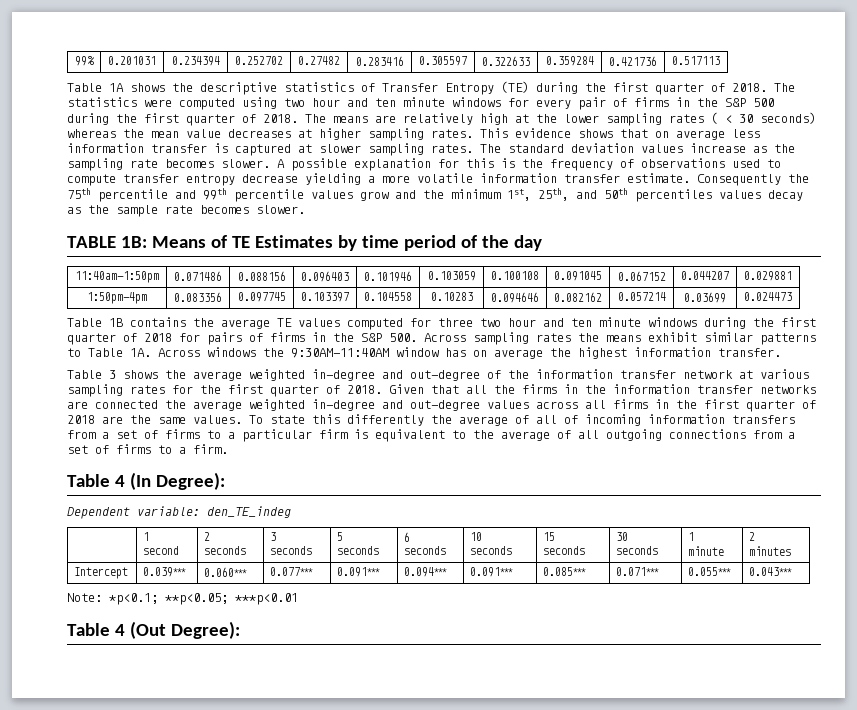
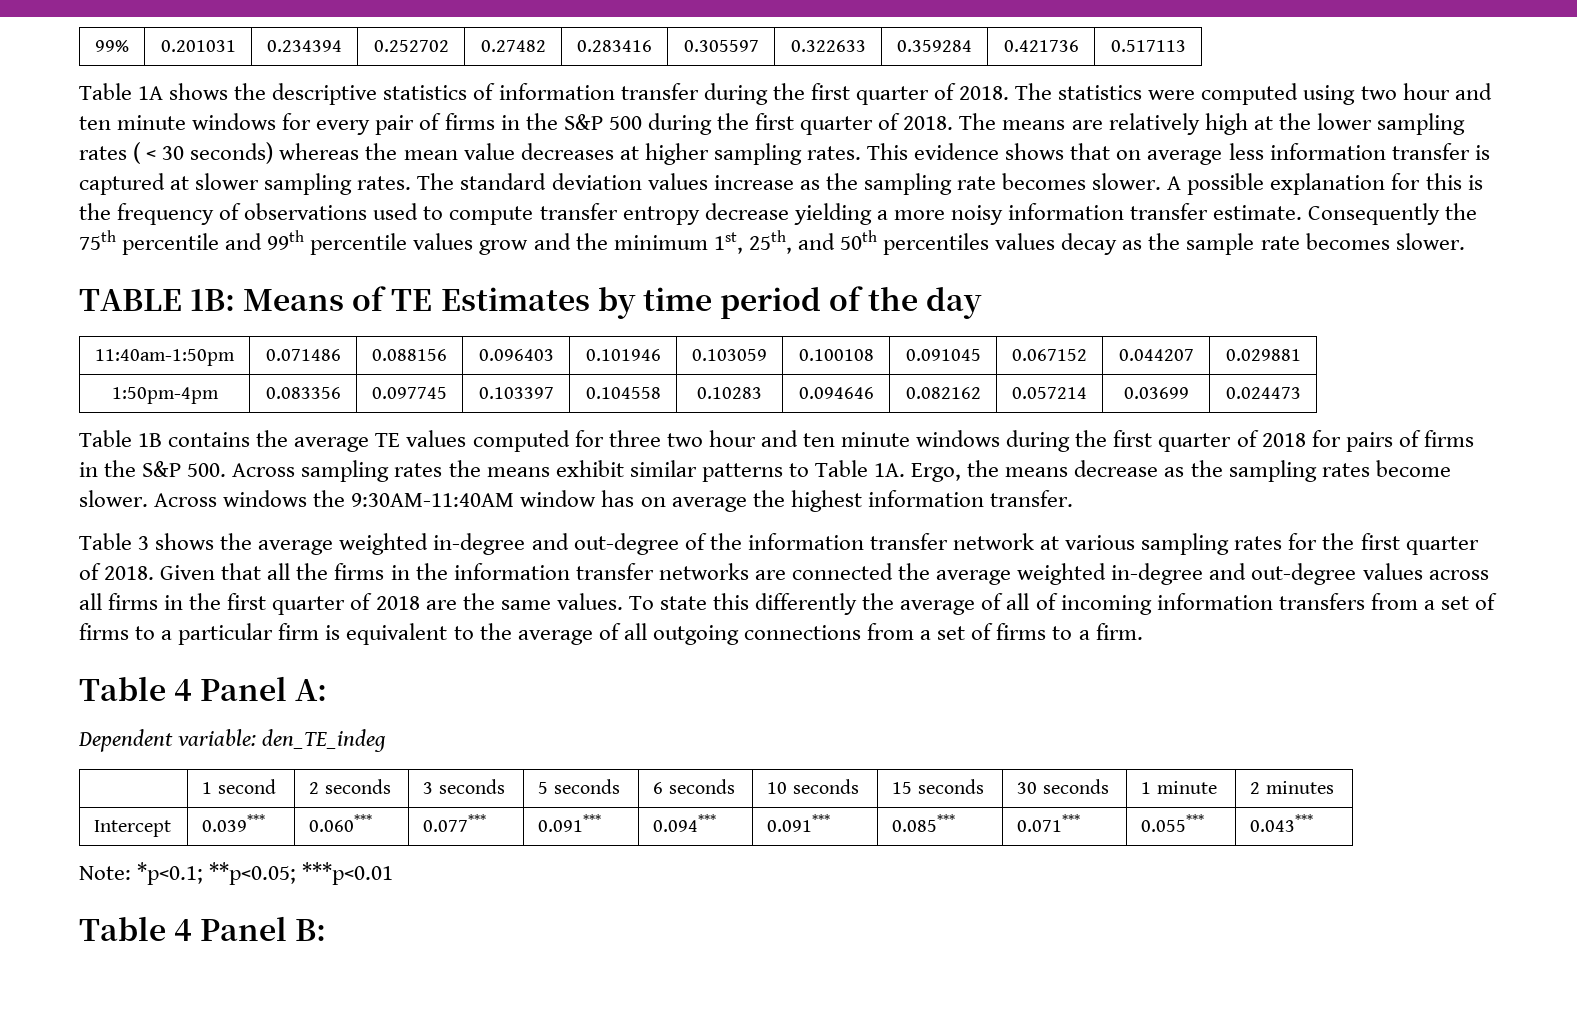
[382,81,529,95] Transfer Entropy (TE) -> [498,83,699,100] information transfer
[417,173,473,183] volatile -> [950,205,1003,225] noisy
(151, 352) none -> [911,460,1451,482] [79,490,148,507] Ergo, the means decrease as the sampling rates become slower.
[129,472,225,490] (In Degree): -> [200,676,328,701] Panel A:
[129,621,240,639] (Out Degree): -> [200,916,327,941] Panel B:

